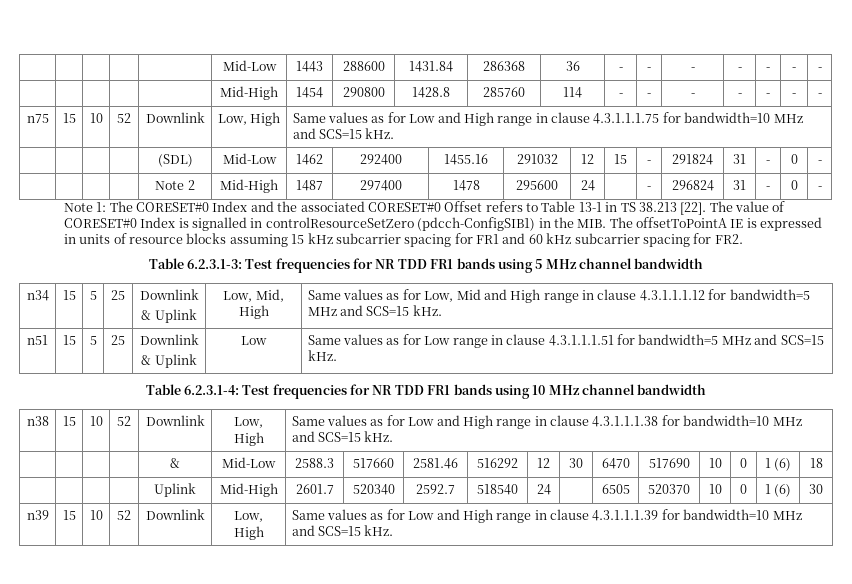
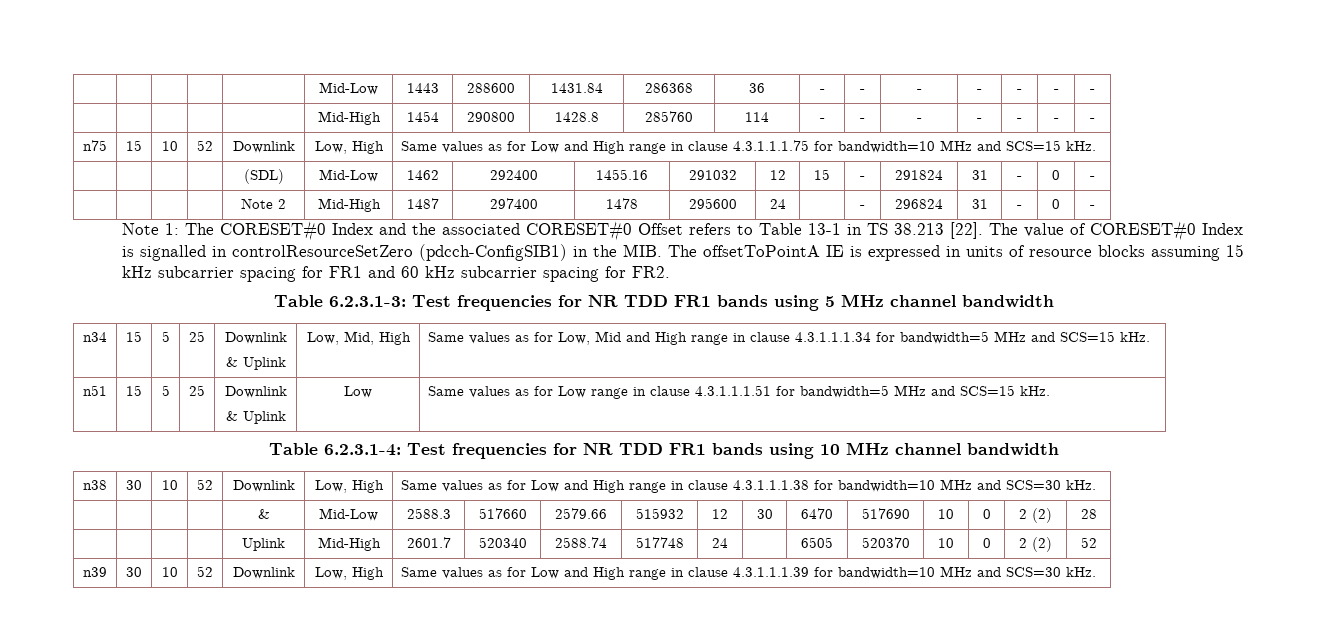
[639,290,705,301] 4.3.1.1.1.12 -> [795,332,872,342] 4.3.1.1.1.34
[62,416,76,426] 15 -> [126,480,142,490] 30
[318,432,362,442] SCS=15 -> [1006,480,1062,490] SCS=30
[413,458,458,469] [477,458,518,468] 2581.46 | 516292 -> [555,508,607,519] [635,508,684,519] 2579.66 | 515932
[764,458,792,471] [809,458,823,468] 1 (6) | 18 -> [1019,508,1052,523] [1080,509,1097,519] 2 (2) | 28
[416,484,455,494] [477,484,518,495] 2592.7 | 518540 -> [555,537,607,548] [635,537,684,548] 2588.74 | 517748
[764,484,792,497] [809,484,823,494] 1 (6) | 30 -> [1019,537,1052,552] [1080,537,1097,548] 2 (2) | 52
[62,510,76,520] 15 -> [126,567,142,577] 30
[318,526,362,536] SCS=15 -> [1006,567,1062,577] SCS=30

